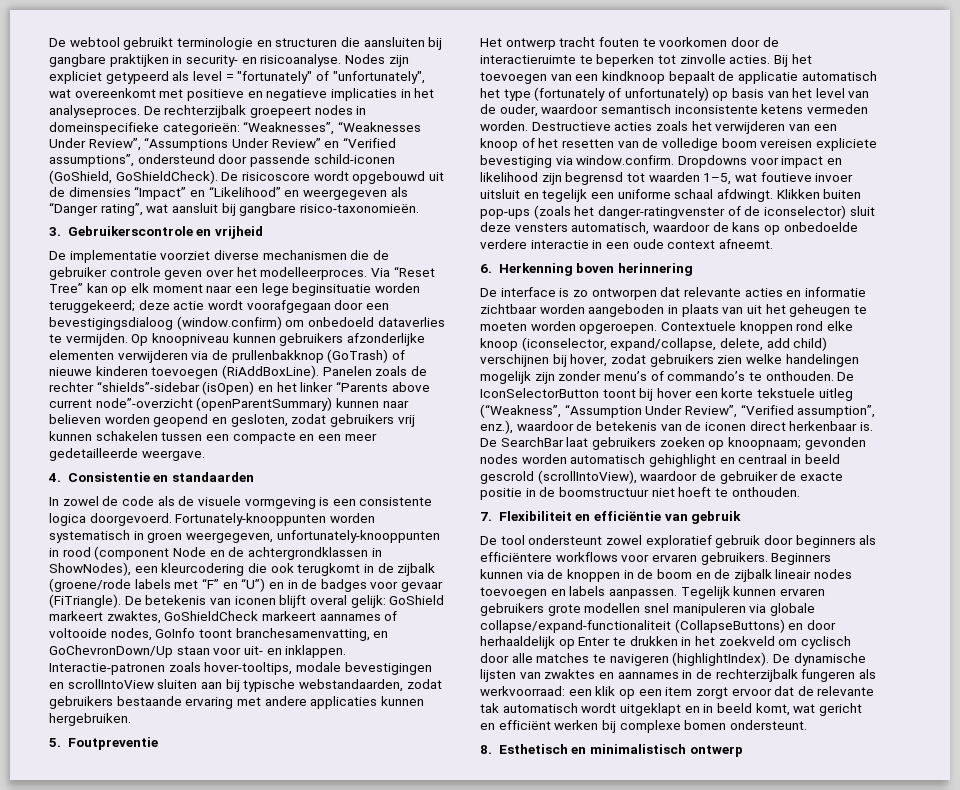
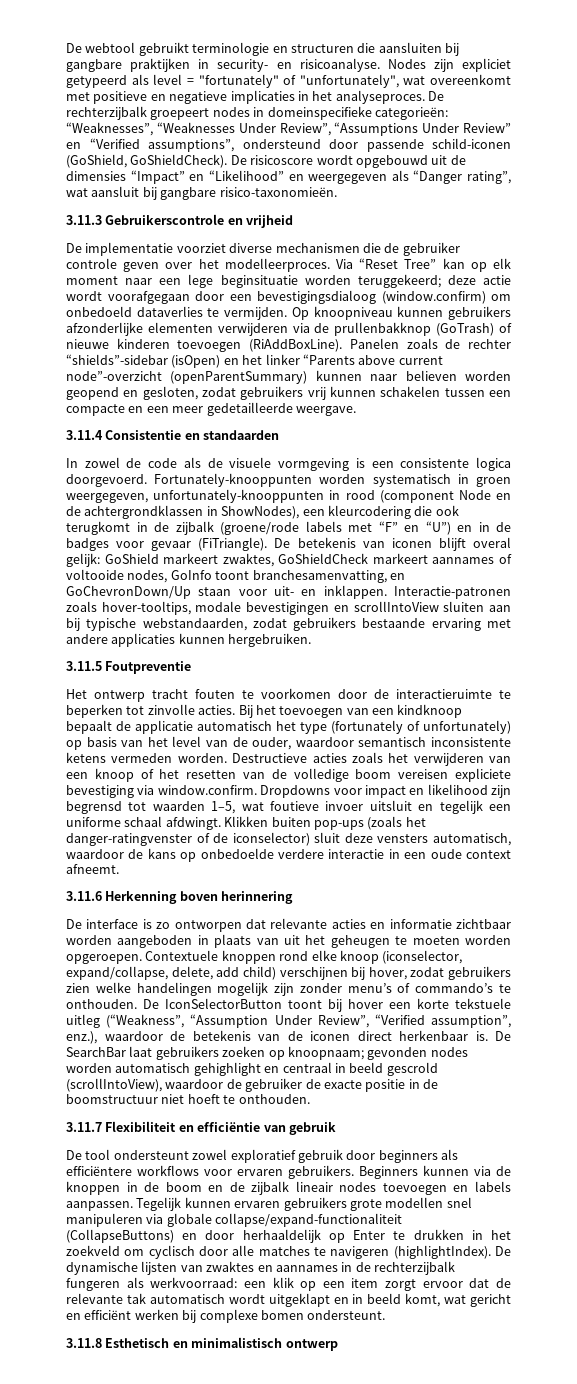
[49,227,61,236] 3. -> [66,215,102,225] 3.11.3
[48,473,61,482] 4. -> [66,430,103,440] 3.11.4
[49,738,61,747] 5. -> [66,661,102,671] 3.11.5
[480,264,492,273] 6. -> [66,891,102,901] 3.11.6
[480,512,492,521] 7. -> [66,1122,102,1132] 3.11.7
[480,745,492,754] 8. -> [66,1338,102,1348] 3.11.8

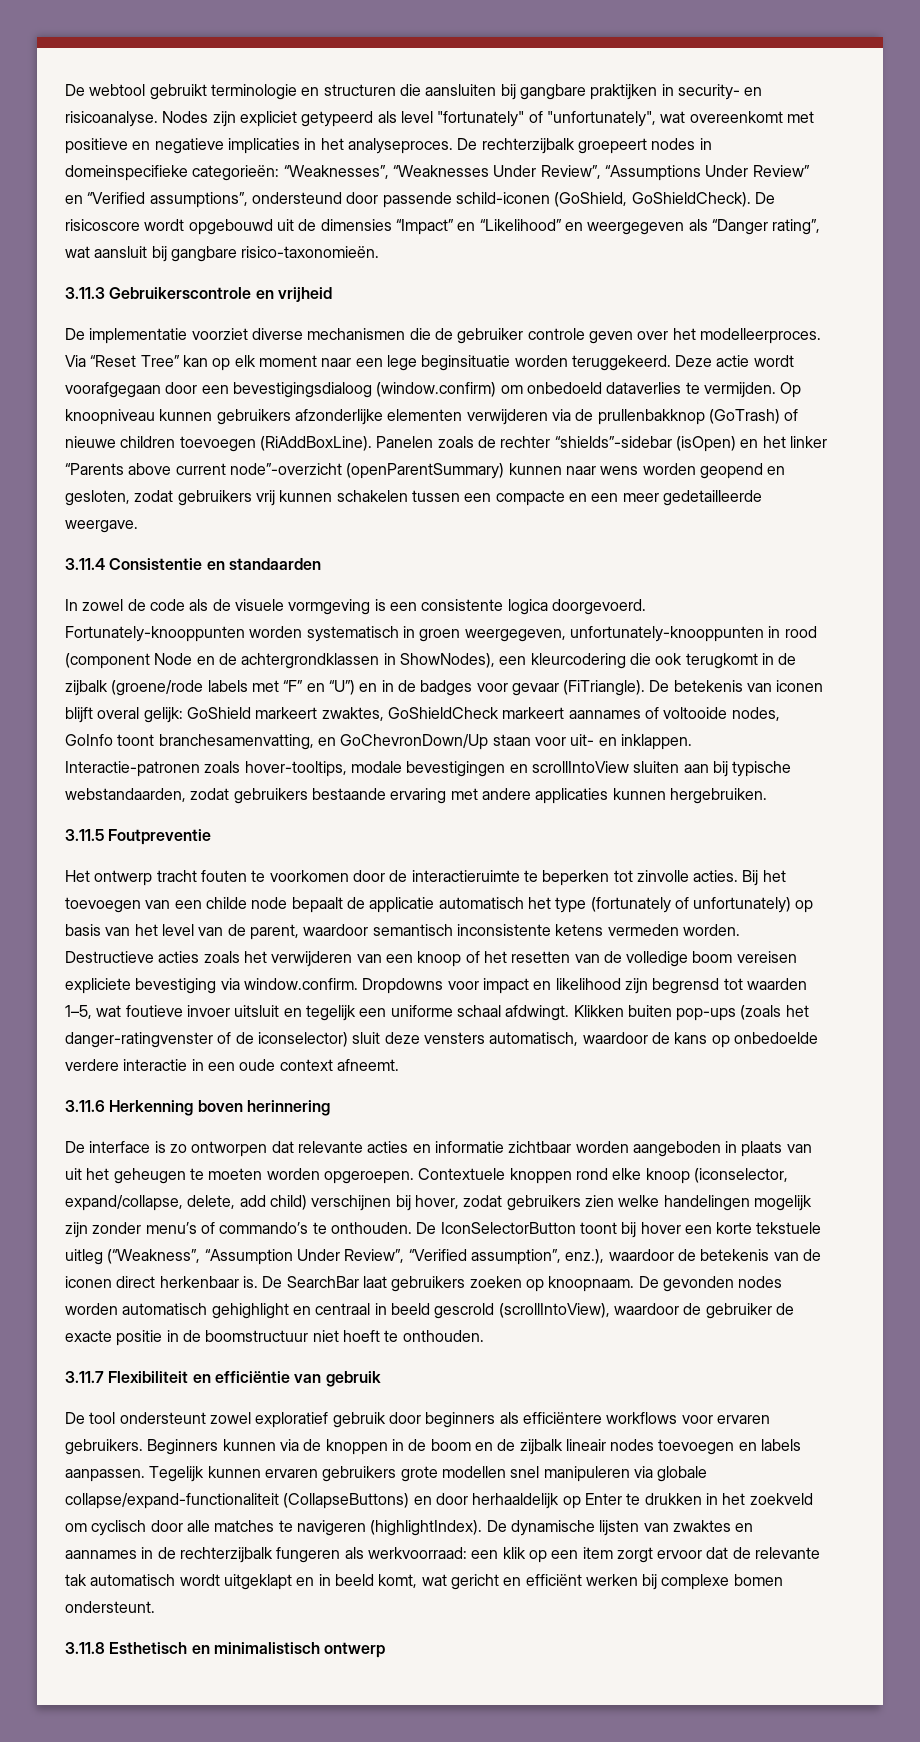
[186,78,194,85] = -> (433, 117) none
[357,274,476,288] teruggekeerd; deze -> [571,355,713,371] teruggekeerd. Deze
[116,338,170,349] kinderen -> [120,436,176,448] children
[405,370,457,381] believen -> [600,466,639,475] wens
[397,704,463,718] kindknoop -> [205,897,288,909] childe node
[252,737,292,750] ouder, -> [249,924,299,940] parent,
[287,1046,364,1060] knoopnaam; -> [548,1276,659,1292] knoopnaam. De

